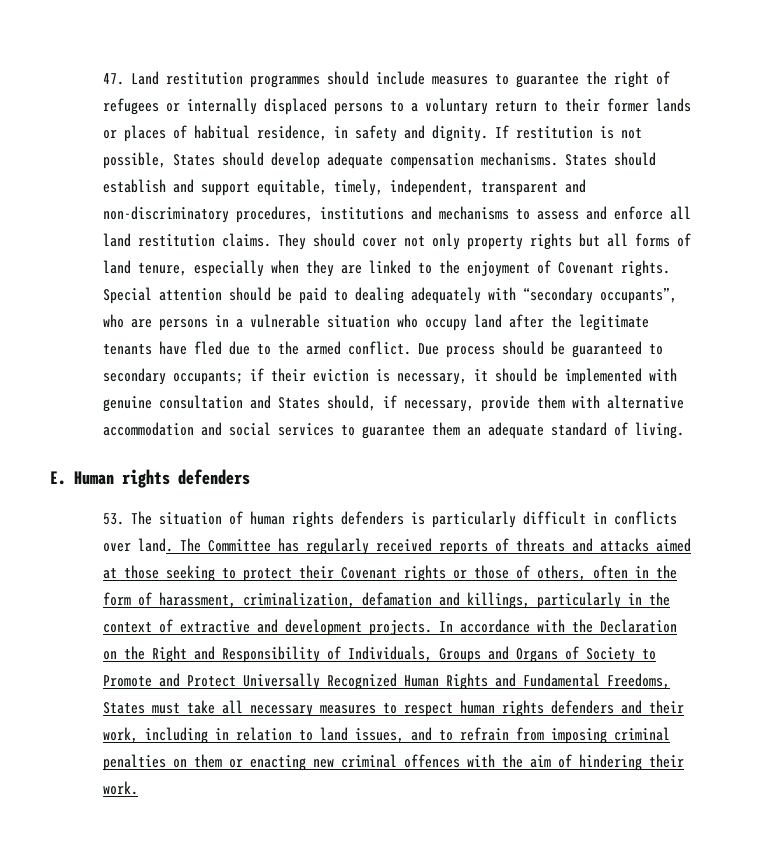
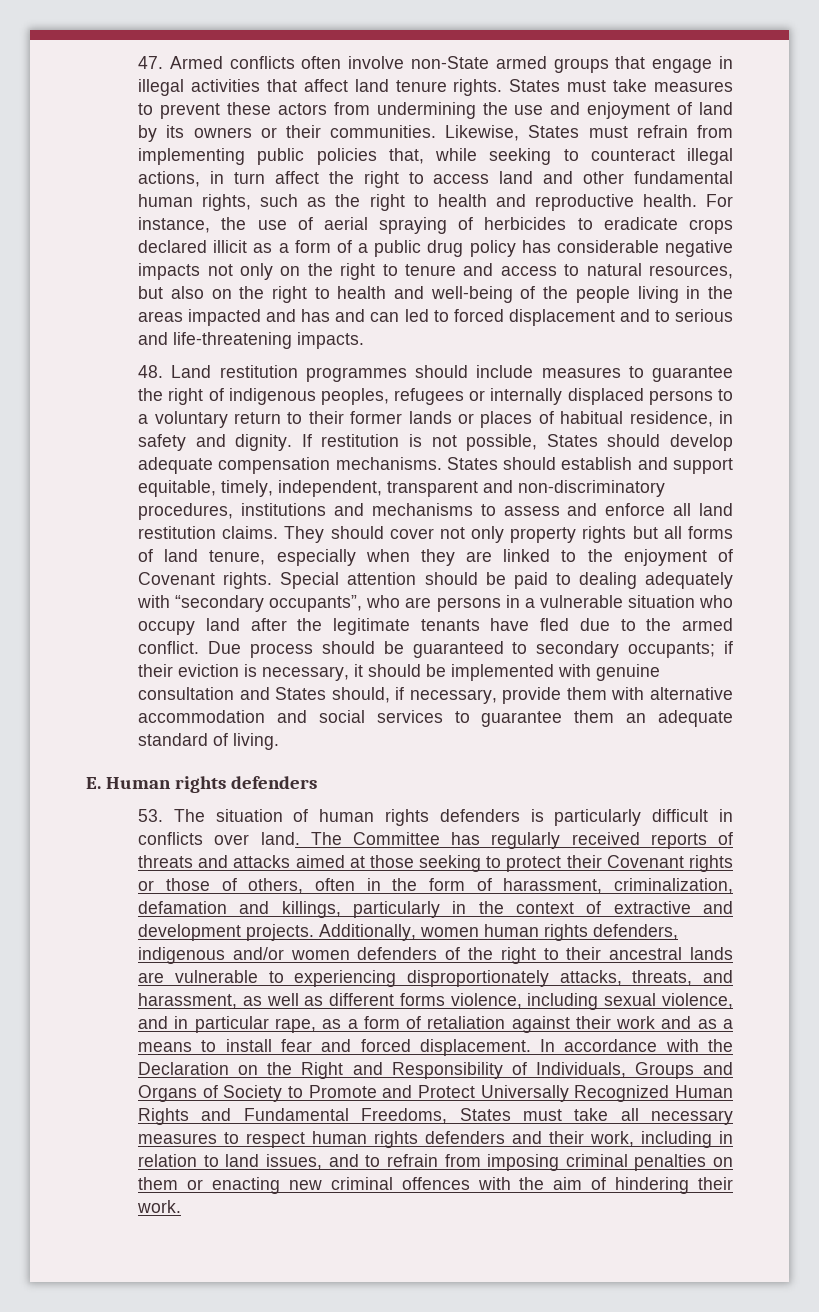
(125, 79) none -> [169,56,734,73] [138,79,733,96] [138,102,733,119] [138,125,733,142] [138,148,733,165] [138,171,734,188] [138,194,733,211] [138,217,733,234] [138,240,733,257] [138,263,733,280] [138,286,734,303] [138,309,733,326] [138,332,365,349] [138,365,164,378] Armed conflicts often involve non-State armed groups that engage in illegal activities that affect land tenure rights. States must take measures to prevent these actors from undermining the use and enjoyment of land by its owners or their communities. Likewise, States must refrain from implementing public policies that, while seeking to counteract illegal actions, in turn affect the right to access land and other fundamental human rights, such as the right to health and reproductive health. For instance, the use of aerial spraying of herbicides to eradicate crops declared illicit as a form of a public drug policy has considerable negative impacts not only on the right to tenure and access to natural resources, but also on the right to health and well-being of the people living in the areas impacted and has and can led to forced displacement and to serious and life-threatening impacts. // 48.
(671, 78) none -> [228,388,389,405] indigenous peoples,
(433, 628) none -> [319,924,679,941] [138,947,734,964] [138,970,733,987] [138,993,733,1010] [138,1016,733,1033] [138,1039,531,1056] Additionally, women human rights defenders, indigenous and/or women defenders of the right to their ancestral lands are vulnerable to experiencing disproportionately attacks, threats, and harassment, as well as different forms violence, including sexual violence, and in particular rape, as a form of retaliation against their work and as a means to install fear and forced displacement.

